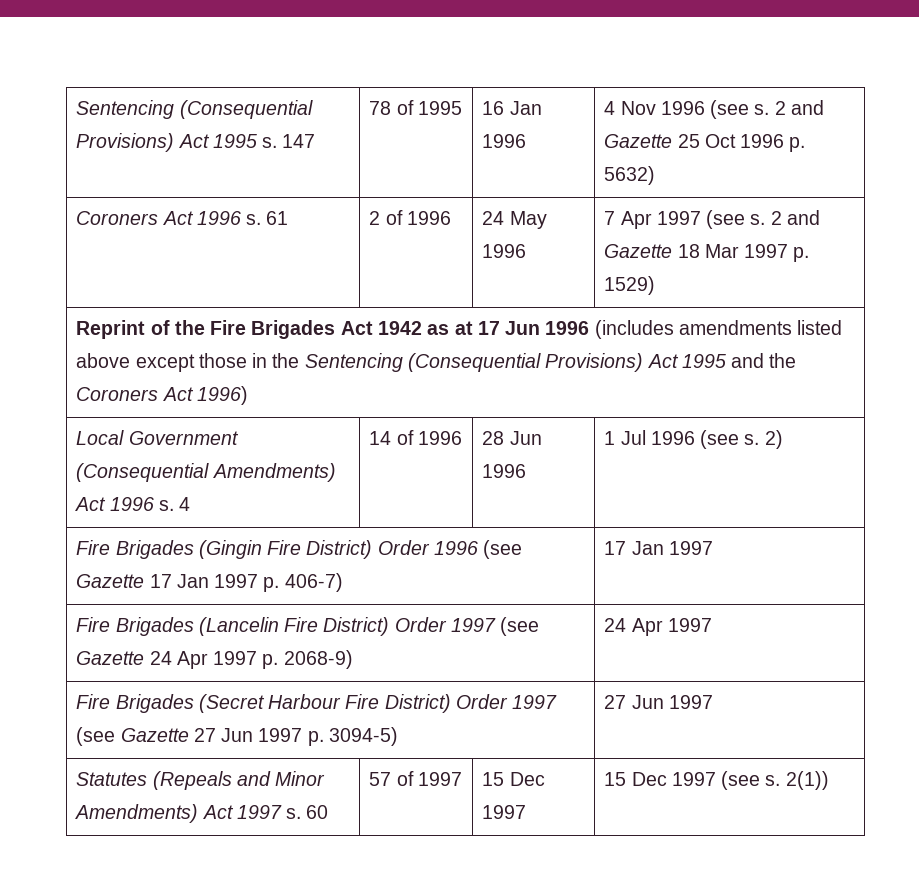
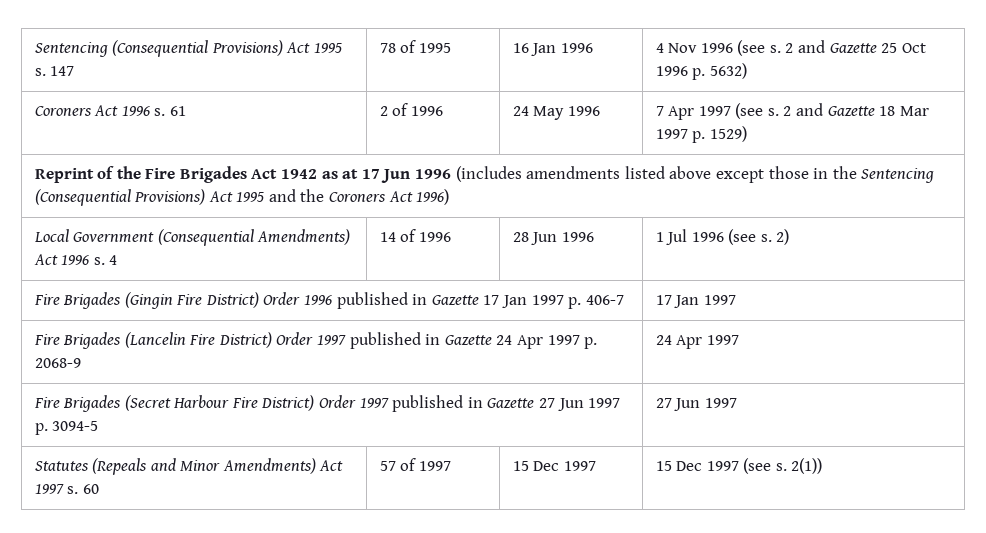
[483,540,523,559] (see -> [336,292,428,309] published in
[284,573,343,592] 406-7) -> [585,295,624,305] 406-7
[500,617,540,636] (see -> [349,332,441,349] published in
[283,650,353,669] 2068-9) -> [34,358,81,368] 2068-9
[76,727,116,746] (see -> [392,395,483,412] published in
[328,727,398,746] 3094-5) -> [52,421,99,431] 3094-5

